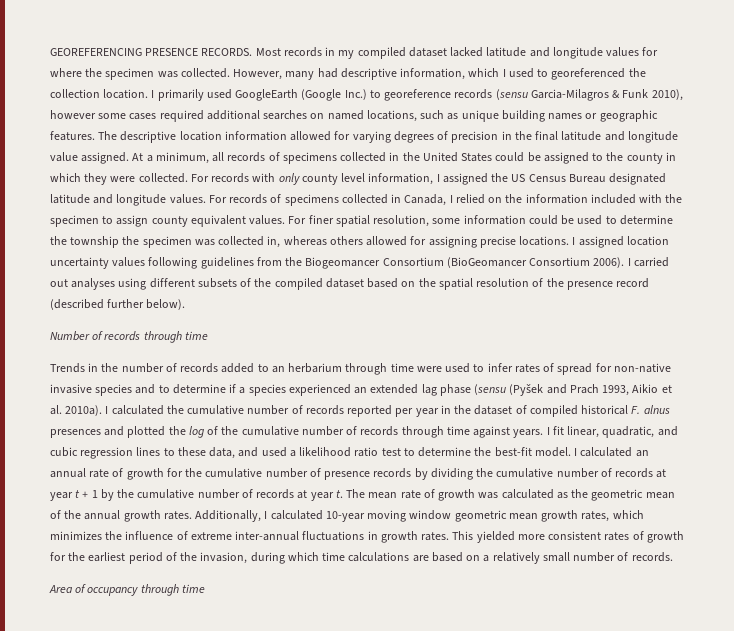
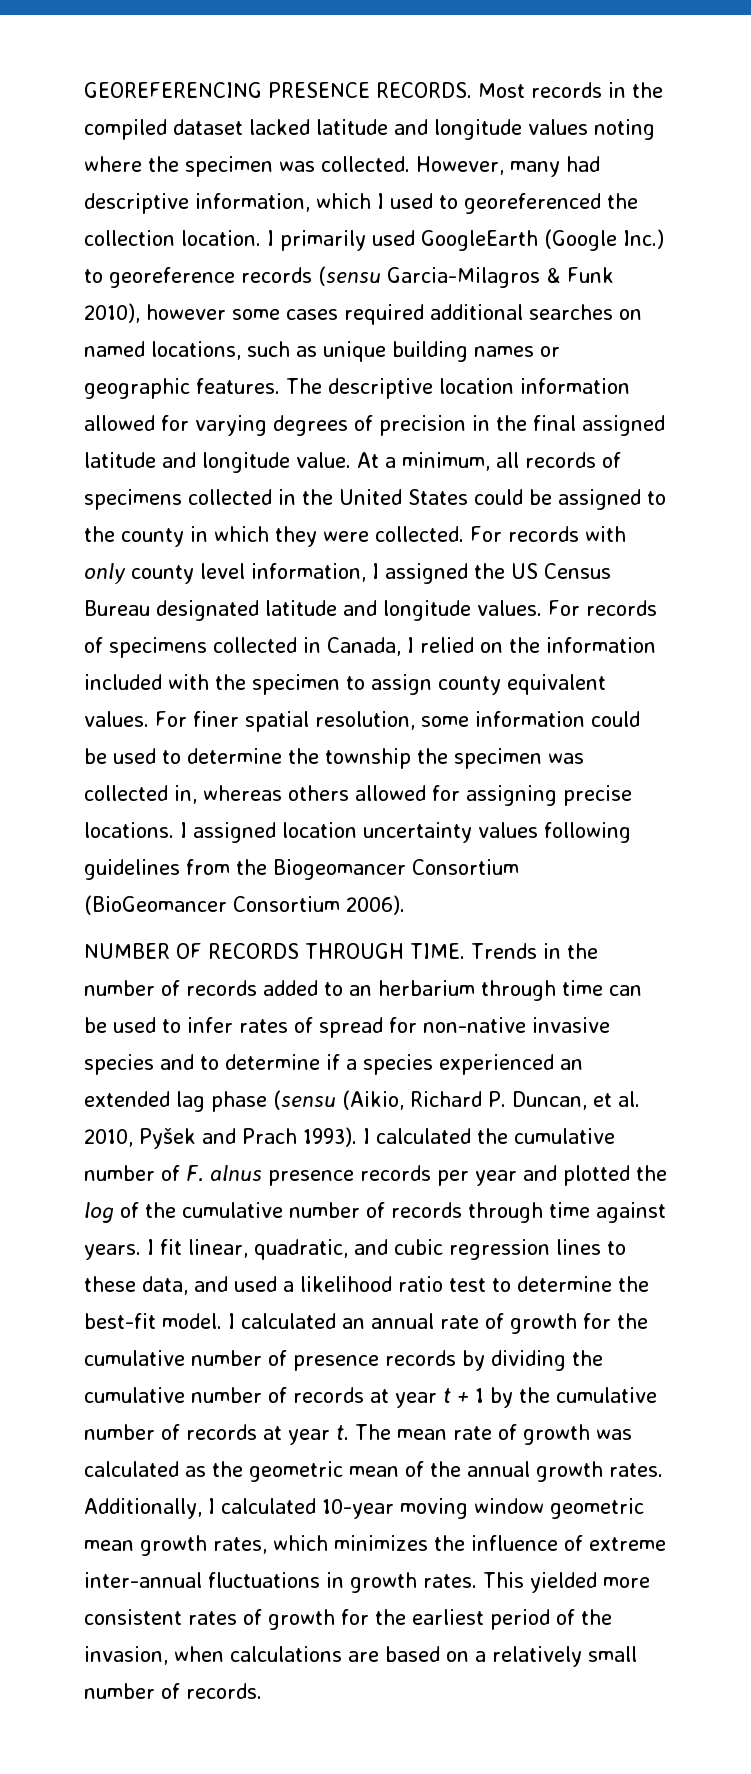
[338,50,355,59] my -> [632,82,663,98] the
[642,47,659,56] for -> [594,119,655,140] noting
[561,131,678,143] [50,152,130,164] latitude and longitude value assigned. -> [582,415,665,436] [84,452,351,473] assigned latitude and longitude value.
[627,257,669,267] [50,278,650,290] [50,299,186,310] [50,331,208,343] I carried out analyses using different subsets of the compiled dataset based on the spatial resolution of the presence record (described further below). // Number of records through time // -> [84,943,465,959] // NUMBER OF RECORDS THROUGH TIME.
[416,366,442,372] were -> [609,985,642,996] [84,1017,107,1033] can be
[509,384,672,396] [50,405,103,416] (Pyšek and Prach 1993, Aikio et al. 2010a). -> [342,1090,640,1110] [84,1127,357,1149] (Aikio, Richard P. Duncan, et al. 2010, Pyšek and Prach 1993).
[305,405,670,417] [50,429,101,438] records reported per year in the dataset of compiled historical F. alnus presences -> [186,1165,517,1186] F. alnus presence records per year
[250,552,346,564] during which time -> [174,1646,224,1662] when
[49,584,205,596] // Area of occupancy through time -> (262, 1691) none

